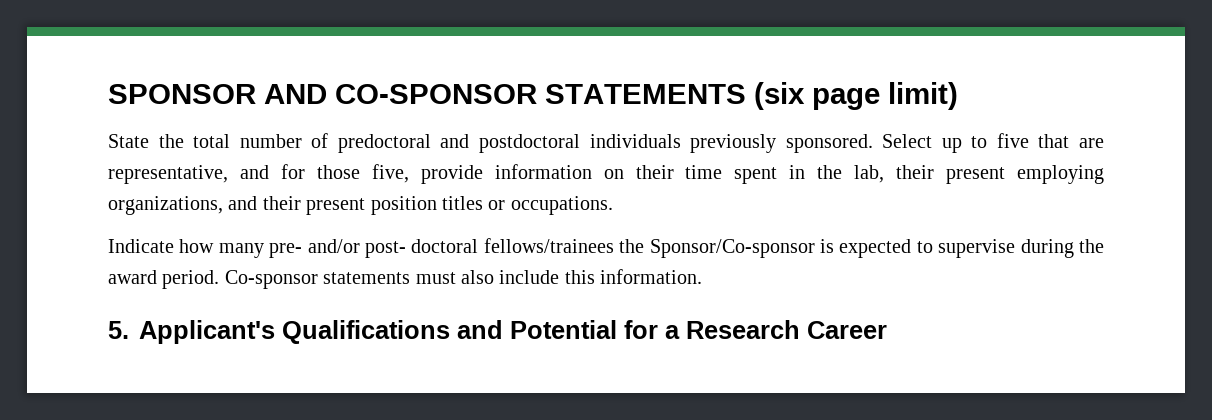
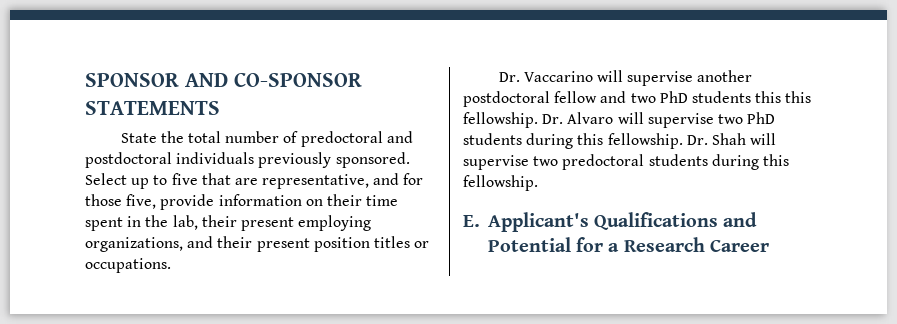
[754,82,958,110] (six page limit) -> (220, 108) none
[108,238,1104,258] [108,269,703,289] [108,321,129,339] Indicate how many pre- and/or post- doctoral fellows/trainees the Sponsor/Co-sponsor is expected to supervise during the award period. Co-sponsor statements must also include this information. // 5. -> [498,70,753,86] [463,91,812,107] [463,112,776,128] [463,133,777,149] [463,154,789,170] [463,175,538,191] [463,215,480,227] Dr. Vaccarino will supervise another postdoctoral fellow and two PhD students this this fellowship. Dr. Alvaro will supervise two PhD students during this fellowship. Dr. Shah will supervise two predoctoral students during this fellowship. // E.

